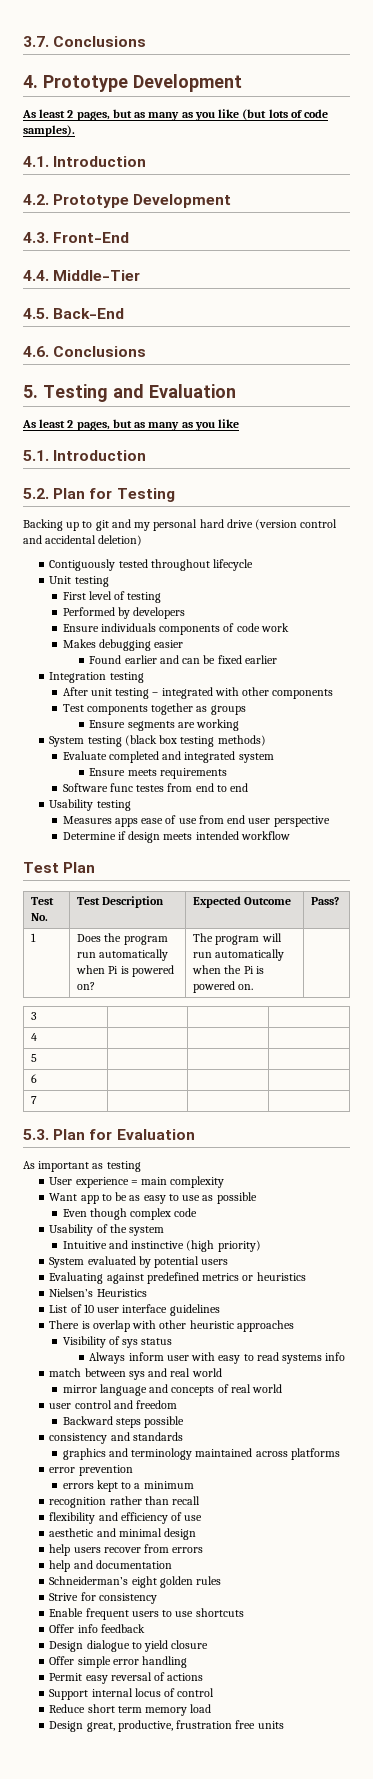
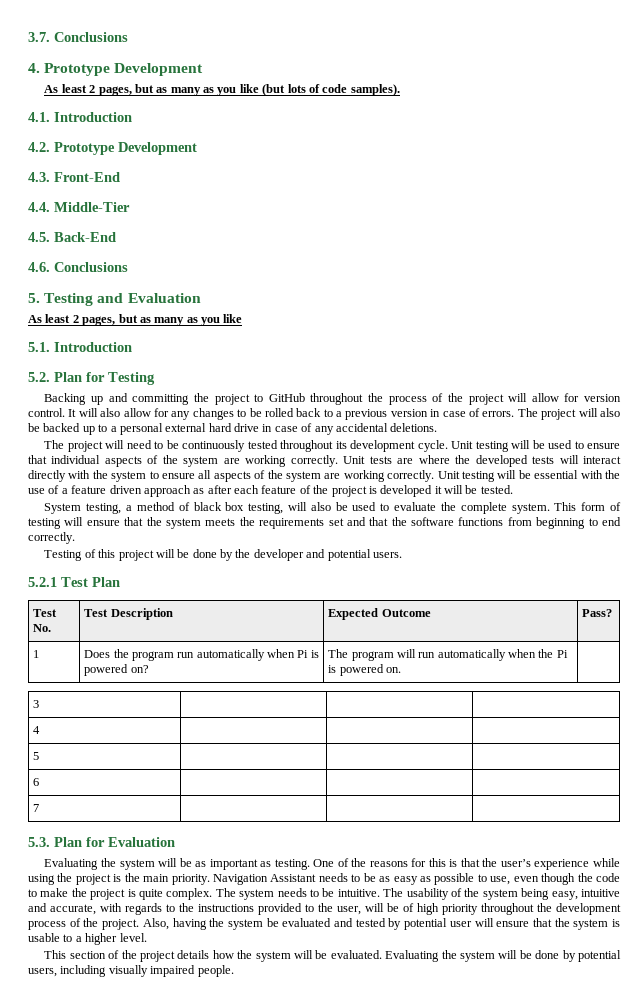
[82,519,338,531] [23,535,143,546] [49,559,254,571] [49,576,109,587] [62,591,162,603] [62,607,186,619] [62,623,289,635] [62,639,184,651] [89,655,277,664] [49,672,144,683] [62,687,334,699] [62,703,246,715] [89,719,240,731] [49,735,266,747] [62,751,274,763] [89,768,227,779] [62,783,249,792] [49,799,131,811] [62,815,330,827] [62,831,290,843] to git and my personal hard drive (version control and accidental deletion) // Contiguously tested throughout lifecycle // Unit testing // First level of testing // Performed by developers // Ensure individuals components of code work // Makes debugging easier // Found earlier and can be fixed earlier // Integration testing // After unit testing – integrated with other components // Test components together as groups // Ensure segments are working // System testing (black box testing methods) // Evaluate completed and integrated system // Ensure meets requirements // Software func testes from end to end // Usability testing // Measures apps ease of use from end user perspective // Determine if design meets intended workflow // -> [108,393,621,405] [28,408,620,420] [28,423,438,435] [44,440,620,452] [28,455,622,467] [28,470,620,482] [28,485,513,497] [44,502,621,514] [28,517,622,529] [28,532,75,544] [44,549,402,561] [28,577,57,587] and committing the project to GitHub throughout the process of the project will allow for version control. It will also allow for any changes to be rolled back to a previous version in case of errors. The project will also be backed up to a personal external hard drive in case of any accidental deletions. // The project will need to be continuously tested throughout its development cycle. Unit testing will be used to ensure that individual aspects of the system are working correctly. Unit tests are where the developed tests will interact directly with the system to ensure all aspects of the system are working correctly. Unit testing will be essential with the use of a feature driven approach as after each feature of the project is developed it will be tested. // System testing, a method of black box testing, will also be used to evaluate the complete system. This form of testing will ensure that the system meets the requirements set and that the software functions from beginning to end correctly. // Testing of this project will be done by the developer and potential users. // 5.2.1
[23,1161,141,1172] [49,1176,225,1188] [49,1193,99,1204] As important as testing // User experience = main complexity // Want app -> [44,858,621,870] [28,873,348,885] Evaluating the system will be as important as testing. One of the reasons for this is that the user’s experience while using the project is the main priority. Navigation Assistant needs
[168,1194,201,1201] to use -> (418, 880) none
[62,1208,198,1220] [49,1224,165,1236] [62,1240,261,1252] [49,1256,229,1268] [49,1272,306,1284] [49,1288,147,1297] [49,1304,220,1316] [49,1320,294,1332] [62,1336,173,1348] [89,1352,346,1364] [49,1368,222,1380] [62,1384,283,1396] [49,1400,178,1409] [62,1416,185,1428] [49,1432,183,1444] [62,1448,340,1460] [49,1465,133,1476] [62,1480,194,1492] [49,1496,201,1508] [49,1512,203,1524] [49,1528,197,1540] [49,1544,204,1556] [49,1560,172,1572] [49,1576,222,1588] [49,1592,157,1604] [49,1608,244,1620] [49,1624,145,1633] [49,1640,209,1652] [49,1656,188,1668] [49,1672,204,1684] [49,1688,215,1700] [49,1704,212,1716] [49,1720,284,1732] // Even though complex code // Usability of the system // Intuitive and instinctive (high priority) // System evaluated by potential users // Evaluating against predefined metrics or heuristics // Nielsen’s Heuristics // List of 10 user interface guidelines // There is overlap with other heuristic approaches // Visibility of sys status // Always inform user with easy to read systems info // match between sys and real world // mirror language and concepts of real world // user control and freedom // Backward steps possible // consistency and standards // graphics and terminology maintained across platforms // error prevention // errors kept to a minimum // recognition rather than recall // flexibility and efficiency of use // aesthetic and minimal design // help users recover from errors // help and documentation // Schneiderman’s eight golden rules // Strive for consistency // Enable frequent users to use shortcuts // Offer info feedback // Design dialogue to yield closure // Offer simple error handling // Permit easy reversal of actions // Support internal locus of control // Reduce short term memory load // Design great, productive, frustration free units -> [477,873,621,885] [28,888,620,900] [28,903,621,915] [28,918,620,930] [28,933,147,945] [44,950,621,962] [28,965,234,977] to use, even though the code to make the project is quite complex. The system needs to be intuitive. The usability of the system being easy, intuitive and accurate, with regards to the instructions provided to the user, will be of high priority throughout the development process of the project. Also, having the system be evaluated and tested by potential user will ensure that the system is usable to a higher level. // This section of the project details how the system will be evaluated. Evaluating the system will be done by potential users, including visually impaired people.

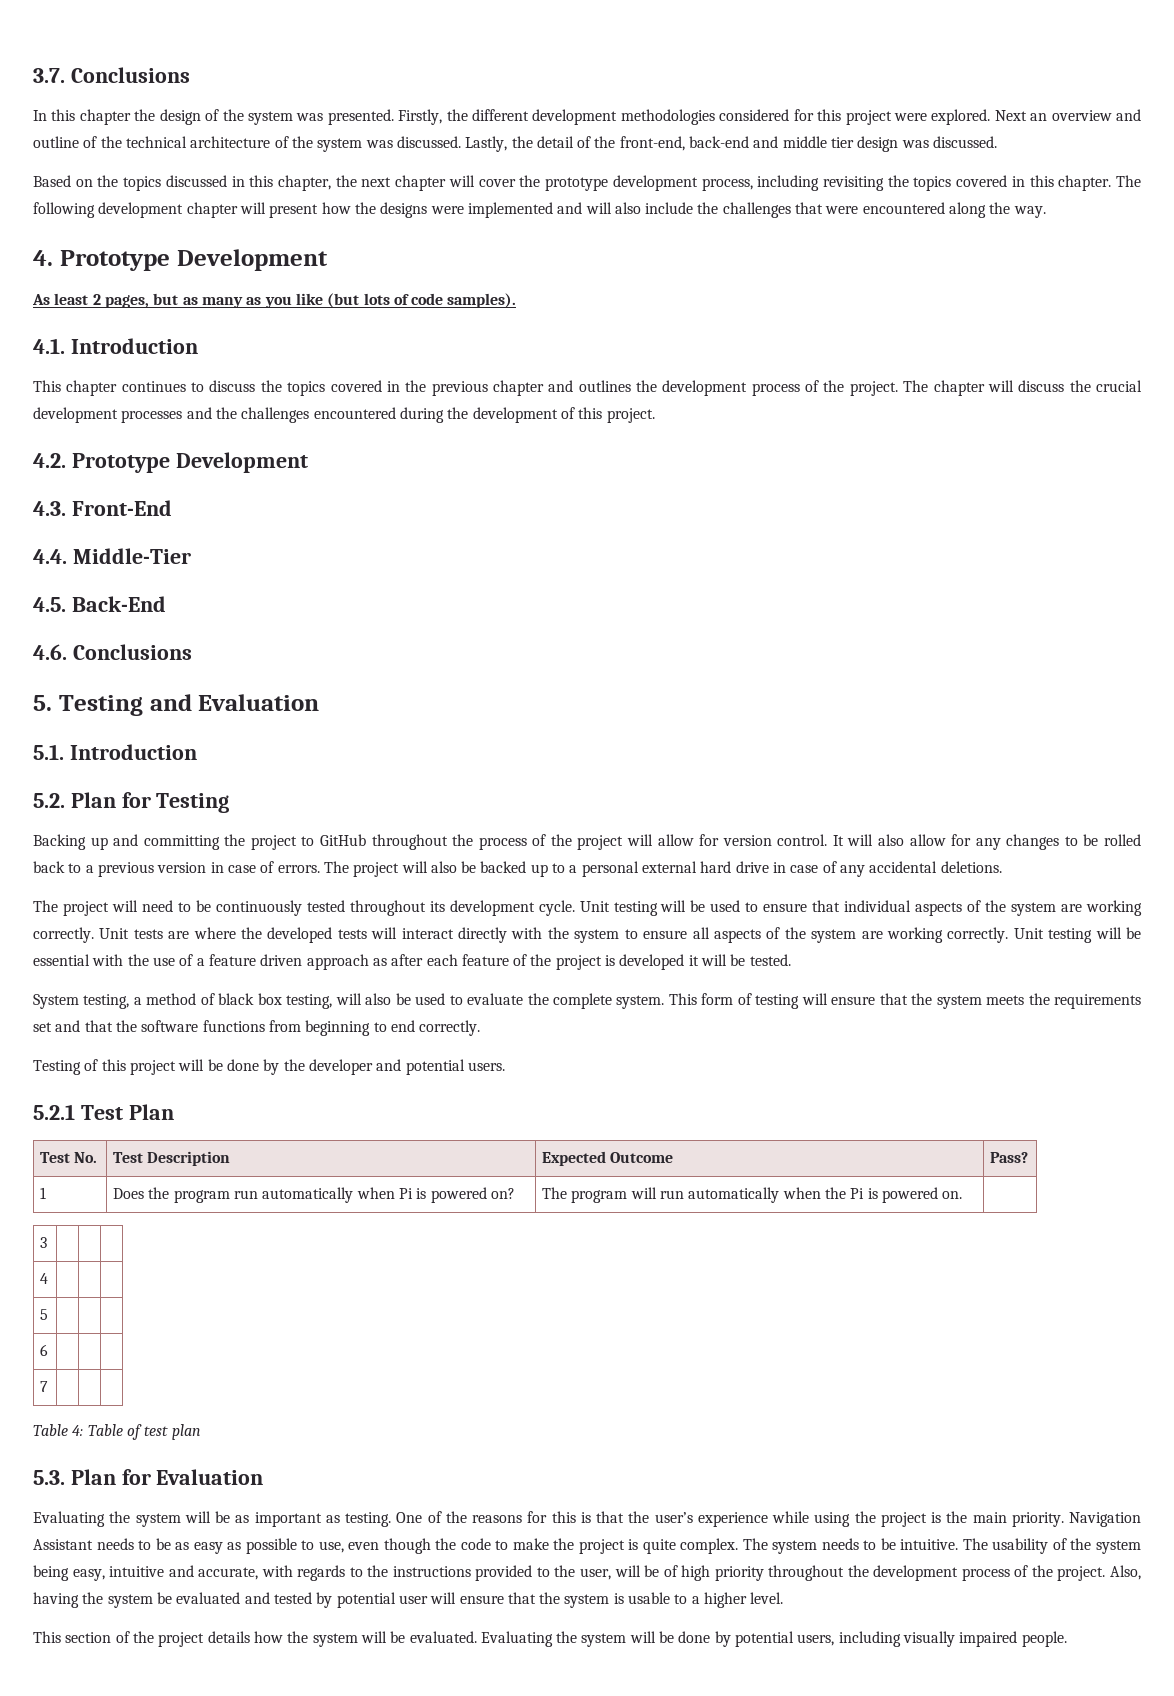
(128, 37) none -> [33,109,1141,125] [33,136,998,152] [33,175,1142,191] [33,202,1046,218] // In this chapter the design of the system was presented. Firstly, the different development methodologies considered for this project were explored. Next an overview and outline of the technical architecture of the system was discussed. Lastly, the detail of the front-end, back-end and middle tier design was discussed. // Based on the topics discussed in this chapter, the next chapter will cover the prototype development process, including revisiting the topics covered in this chapter. The following development chapter will present how the designs were implemented and will also include the challenges that were encountered along the way.
(132, 117) none -> [33,380,1142,396] [33,407,655,423] // This chapter continues to discuss the topics covered in the previous chapter and outlines the development process of the project. The chapter will discuss the crucial development processes and the challenges encountered during the development of this project.
[28,314,243,326] // As least 2 pages, but as many as you like -> (320, 702) none
(40, 808) none -> [33,1424,201,1440] // Table 4: Table of test plan

